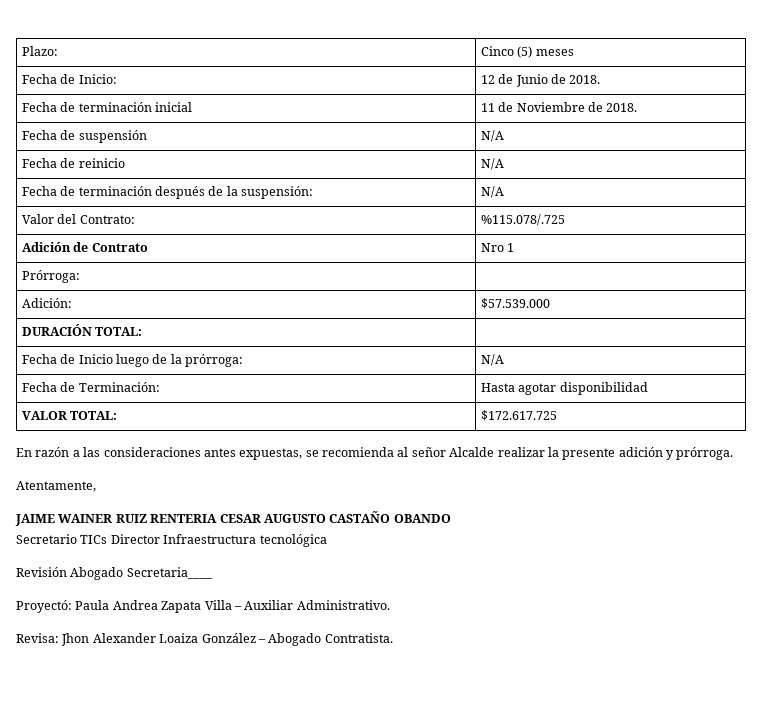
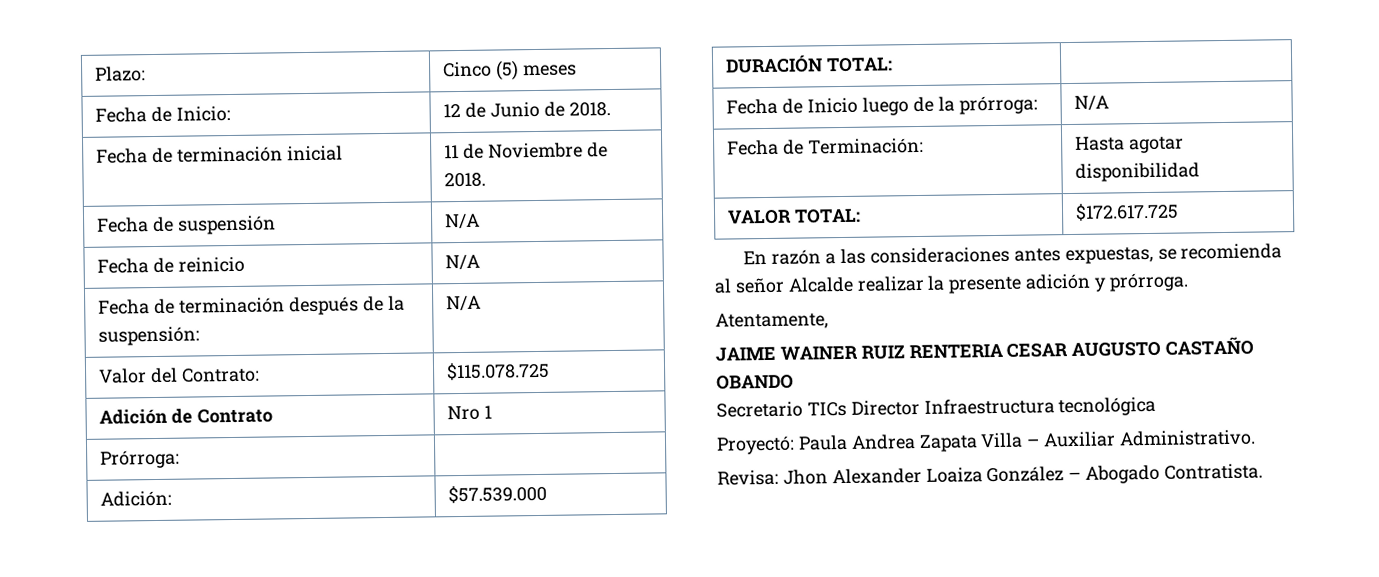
[480,214,565,226] %115.078/.725 -> [446,361,551,381] $115.078.725
[16,567,212,580] // Revisión Abogado Secretaria____ -> (1157, 406) none

